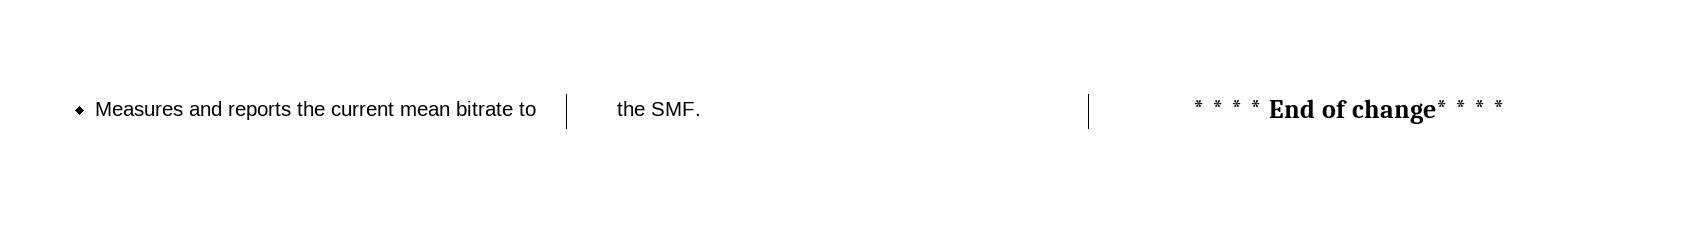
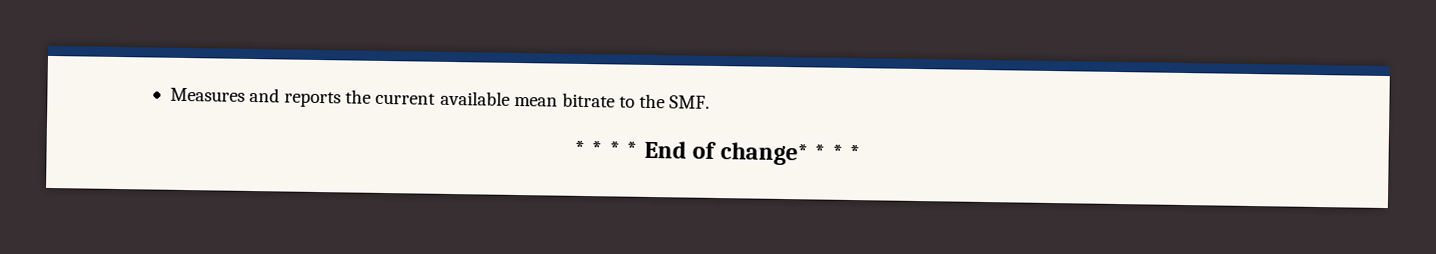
(394, 109) none -> [439,90,510,106] available

